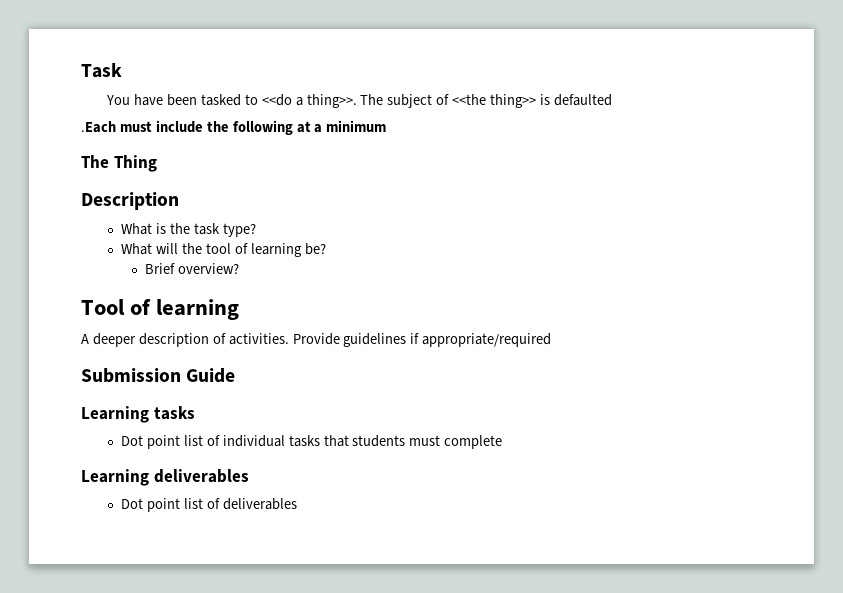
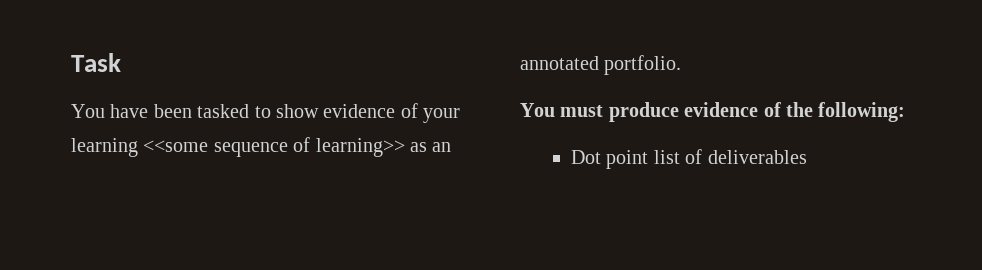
[261,94,612,108] [81,120,387,135] [81,155,157,172] [81,192,179,210] [121,223,256,237] [121,243,326,257] [145,263,239,274] [81,299,240,320] [81,333,552,347] [81,368,236,383] [81,406,195,423] [121,435,503,449] [81,469,249,486] <<do a thing>>. The subject of <<the thing>> is defaulted // .Each must include the following at a minimum // The Thing // Description // What is the task type? // What will the tool of learning be? // Brief overview? // Tool of learning // A deeper description of activities. Provide guidelines if appropriate/required // Submission Guide // Learning tasks // Dot point list of individual tasks that students must complete // Learning deliverables -> [276,103,461,123] [71,137,452,157] [520,55,682,75] [520,102,906,122] show evidence of your learning <<some sequence of learning>> as an annotated portfolio. // You must produce evidence of the following:

